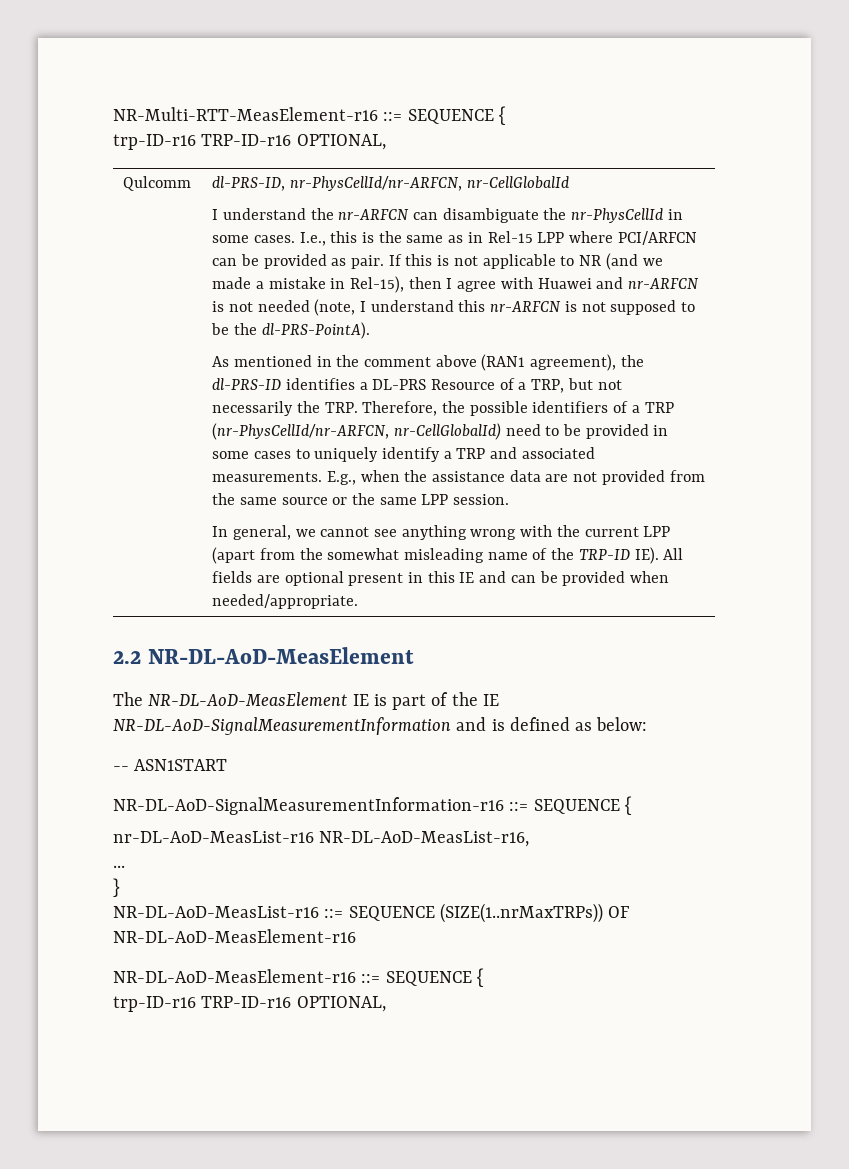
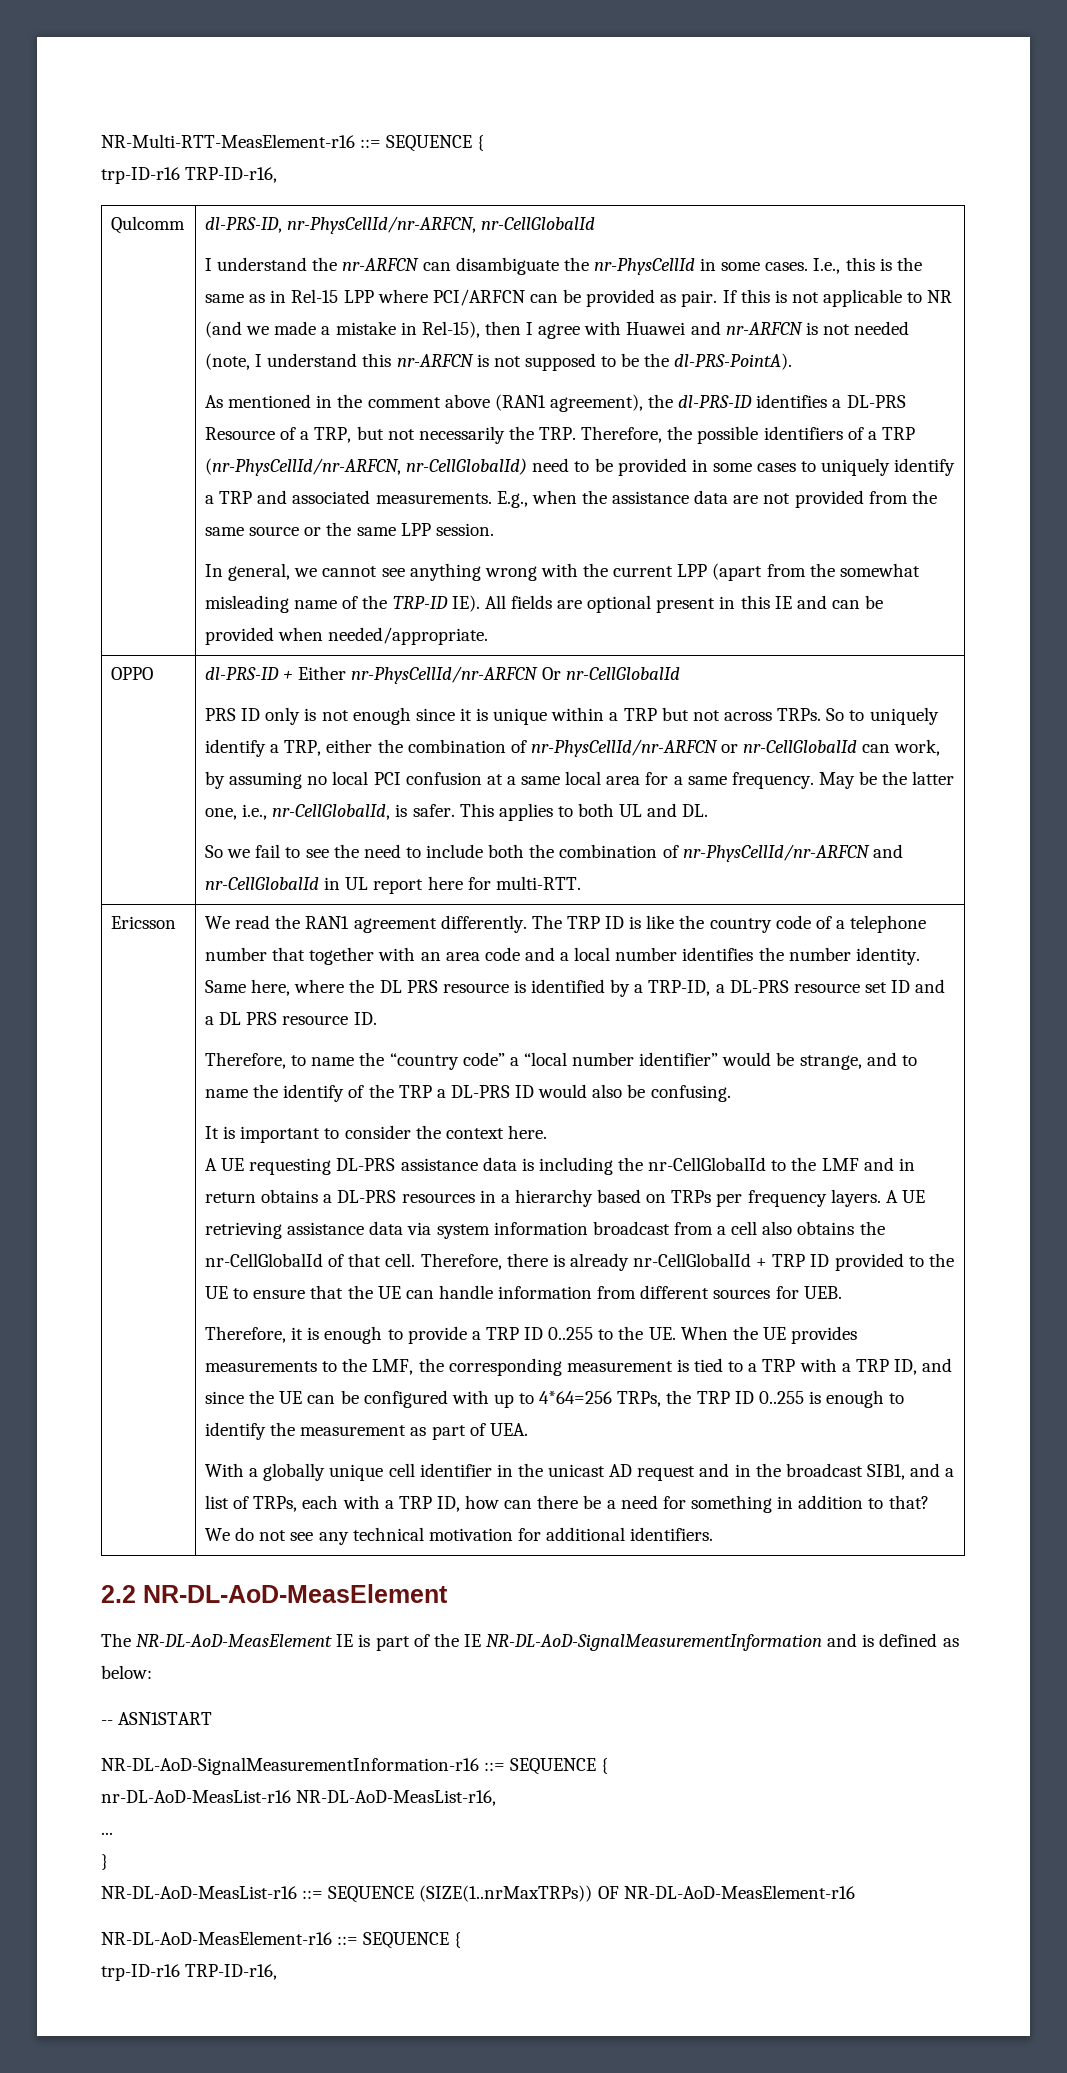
[201,134,386,150] TRP-ID-r16 OPTIONAL, -> [185,167,278,183] TRP-ID-r16,
(359, 601) none -> [111,667,154,680] [205,666,680,684] [205,707,939,725] [205,739,941,757] [205,771,955,789] [205,803,709,821] [205,844,903,862] [205,876,581,894] [111,916,177,929] [205,915,927,933] [205,947,920,965] [205,979,946,997] [205,1012,377,1025] [205,1052,917,1070] [205,1084,731,1102] [205,1125,547,1143] [205,1157,915,1175] [205,1189,926,1207] [205,1221,885,1239] [205,1253,954,1271] [205,1285,842,1299] [205,1326,858,1344] [205,1358,953,1376] [205,1390,905,1408] [205,1422,528,1440] [205,1463,955,1481] [205,1495,929,1513] [205,1527,714,1545] // OPPO | dl-PRS-ID + Either nr-PhysCellId/nr-ARFCN Or nr-CellGlobalId // PRS ID only is not enough since it is unique within a TRP but not across TRPs. So to uniquely identify a TRP, either the combination of nr-PhysCellId/nr-ARFCN or nr-CellGlobalId can work, by assuming no local PCI confusion at a same local area for a same frequency. May be the latter one, i.e., nr-CellGlobalId, is safer. This applies to both UL and DL. // So we fail to see the need to include both the combination of nr-PhysCellId/nr-ARFCN and nr-CellGlobalId in UL report here for multi-RTT. // Ericsson | We read the RAN1 agreement differently. The TRP ID is like the country code of a telephone number that together with an area code and a local number identifies the number identity. Same here, where the DL PRS resource is identified by a TRP-ID, a DL-PRS resource set ID and a DL PRS resource ID. // Therefore, to name the “country code” a “local number identifier” would be strange, and to name the identify of the TRP a DL-PRS ID would also be confusing. // It is important to consider the context here. // A UE requesting DL-PRS assistance data is including the nr-CellGlobalId to the LMF and in return obtains a DL-PRS resources in a hierarchy based on TRPs per frequency layers. A UE retrieving assistance data via system information broadcast from a cell also obtains the nr-CellGlobalId of that cell. Therefore, there is already nr-CellGlobalId + TRP ID provided to the UE to ensure that the UE can handle information from different sources for UEB. // Therefore, it is enough to provide a TRP ID 0..255 to the UE. When the UE provides measurements to the LMF, the corresponding measurement is tied to a TRP with a TRP ID, and since the UE can be configured with up to 4*64=256 TRPs, the TRP ID 0..255 is enough to identify the measurement as part of UEA. // With a globally unique cell identifier in the unicast AD request and in the broadcast SIB1, and a list of TRPs, each with a TRP ID, how can there be a need for something in addition to that? We do not see any technical motivation for additional identifiers.
[201,996,386,1012] TRP-ID-r16 OPTIONAL, -> [185,1964,278,1980] TRP-ID-r16,

